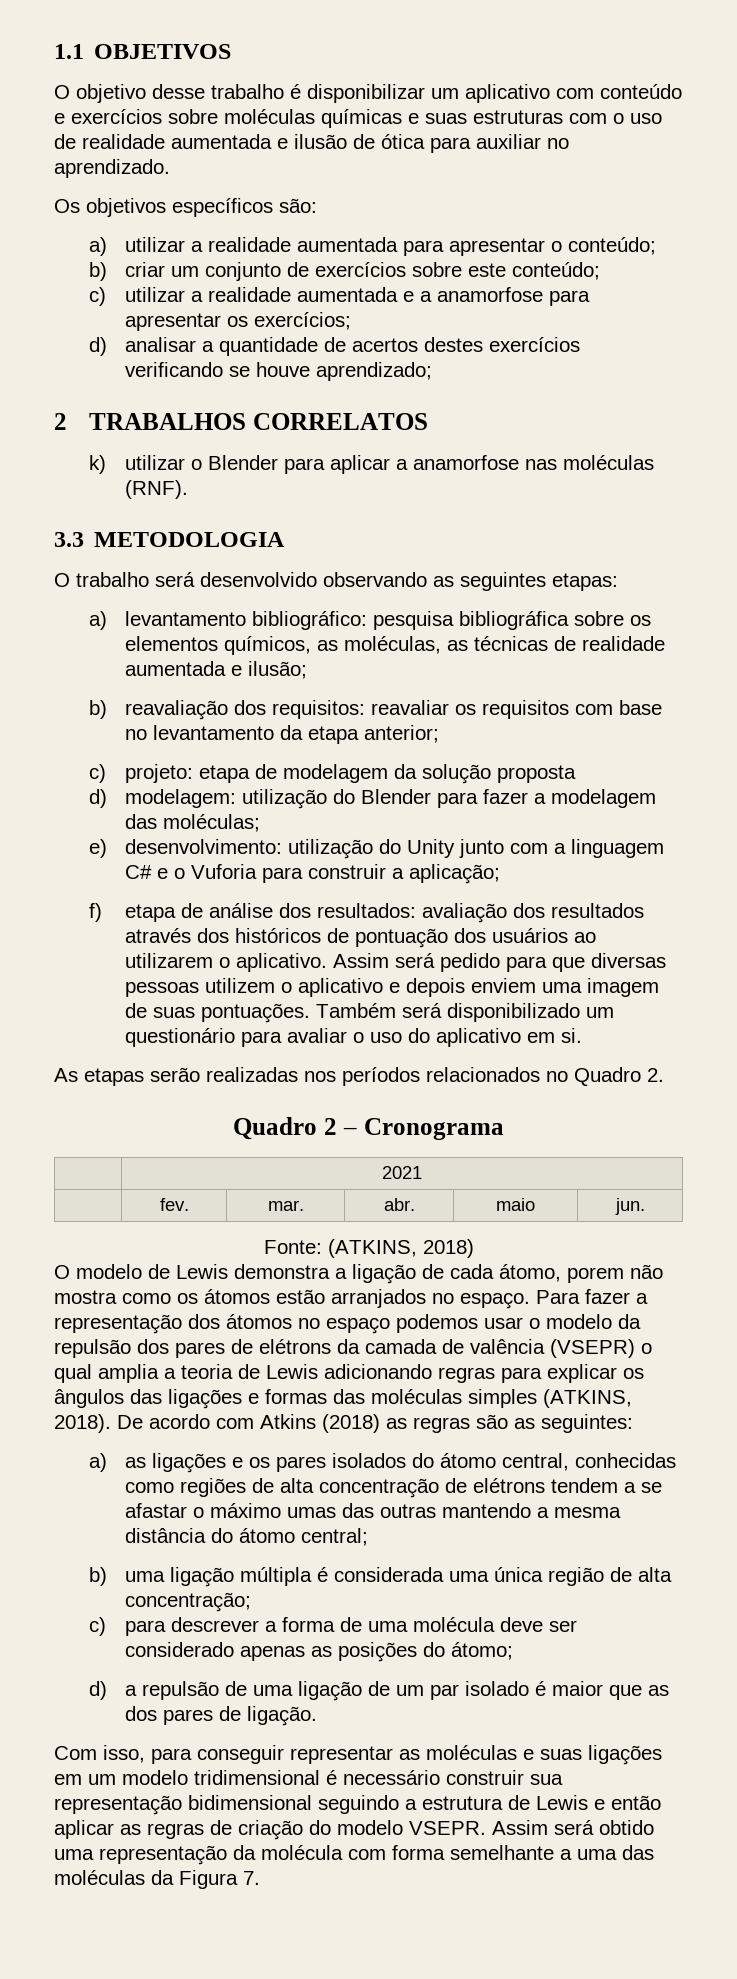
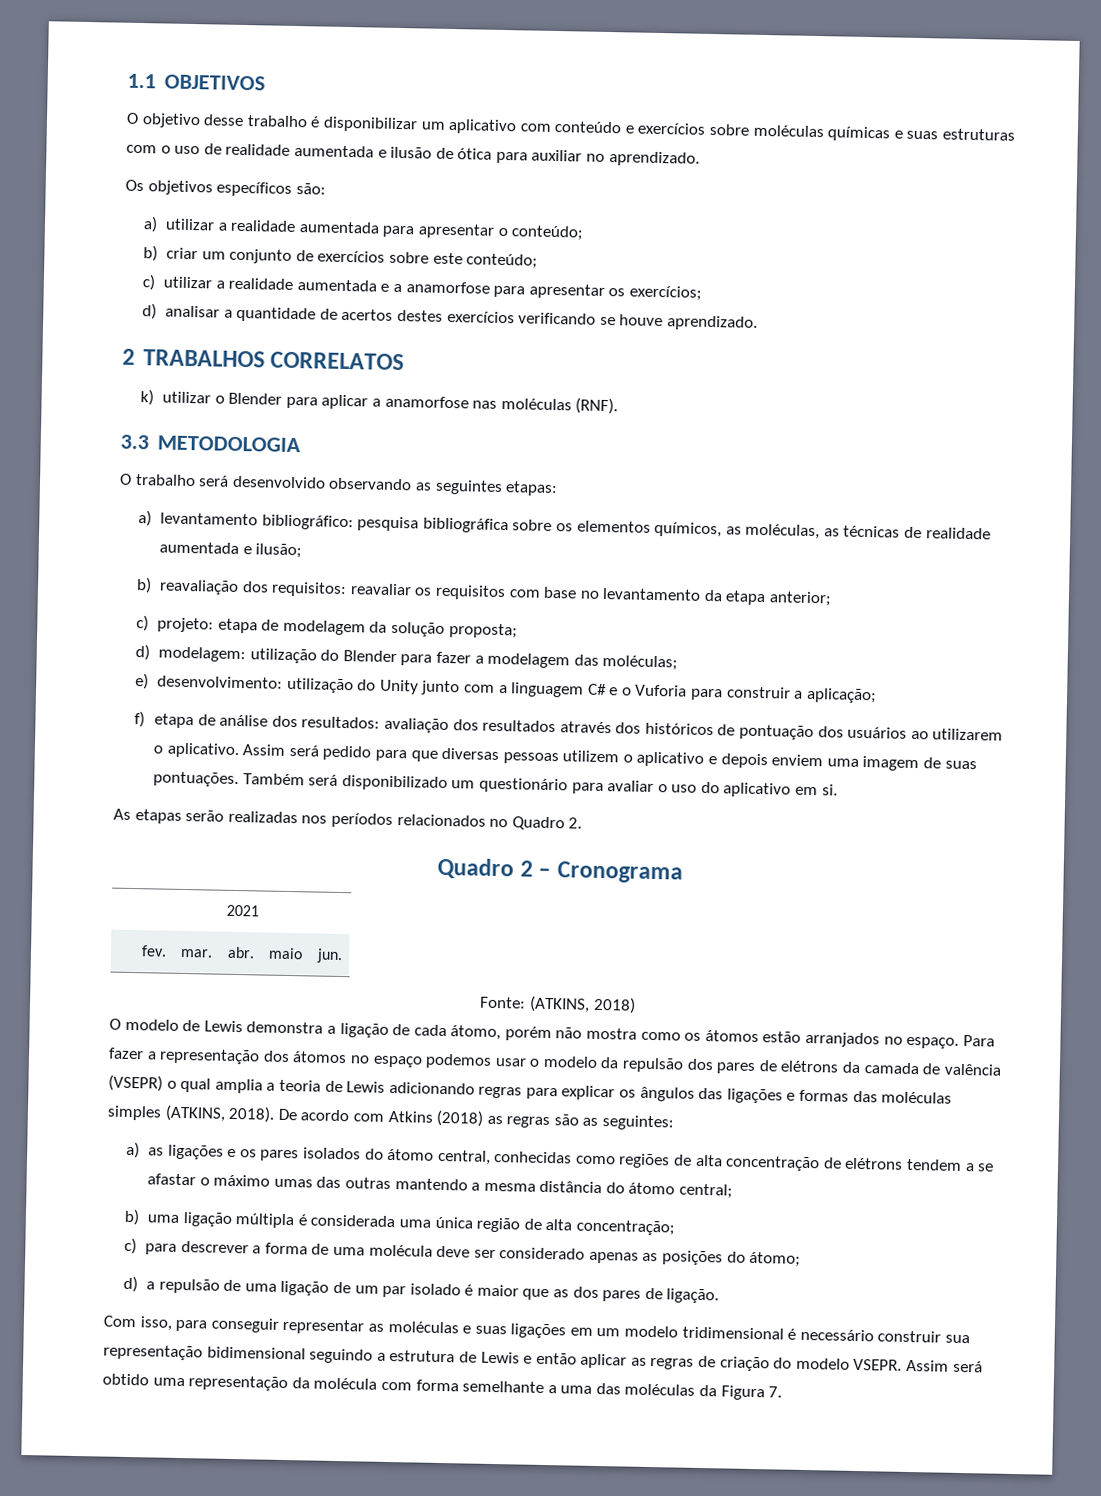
[315,362,432,381] aprendizado; -> [666,315,758,331] aprendizado.
[496,765,576,783] proposta -> [448,623,518,639] proposta;
[567,1267,624,1283] porem -> [504,1026,552,1042] porém

